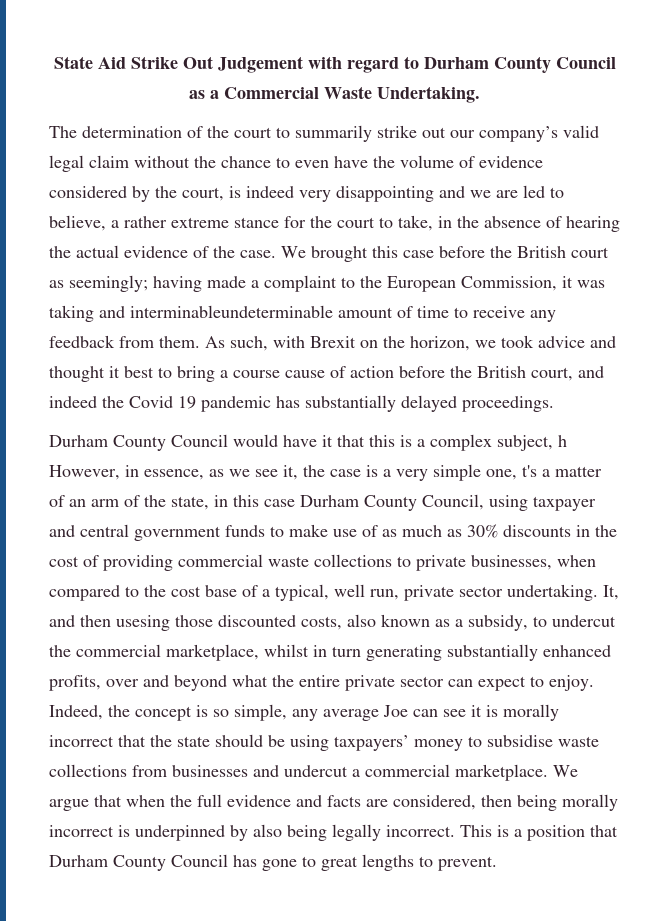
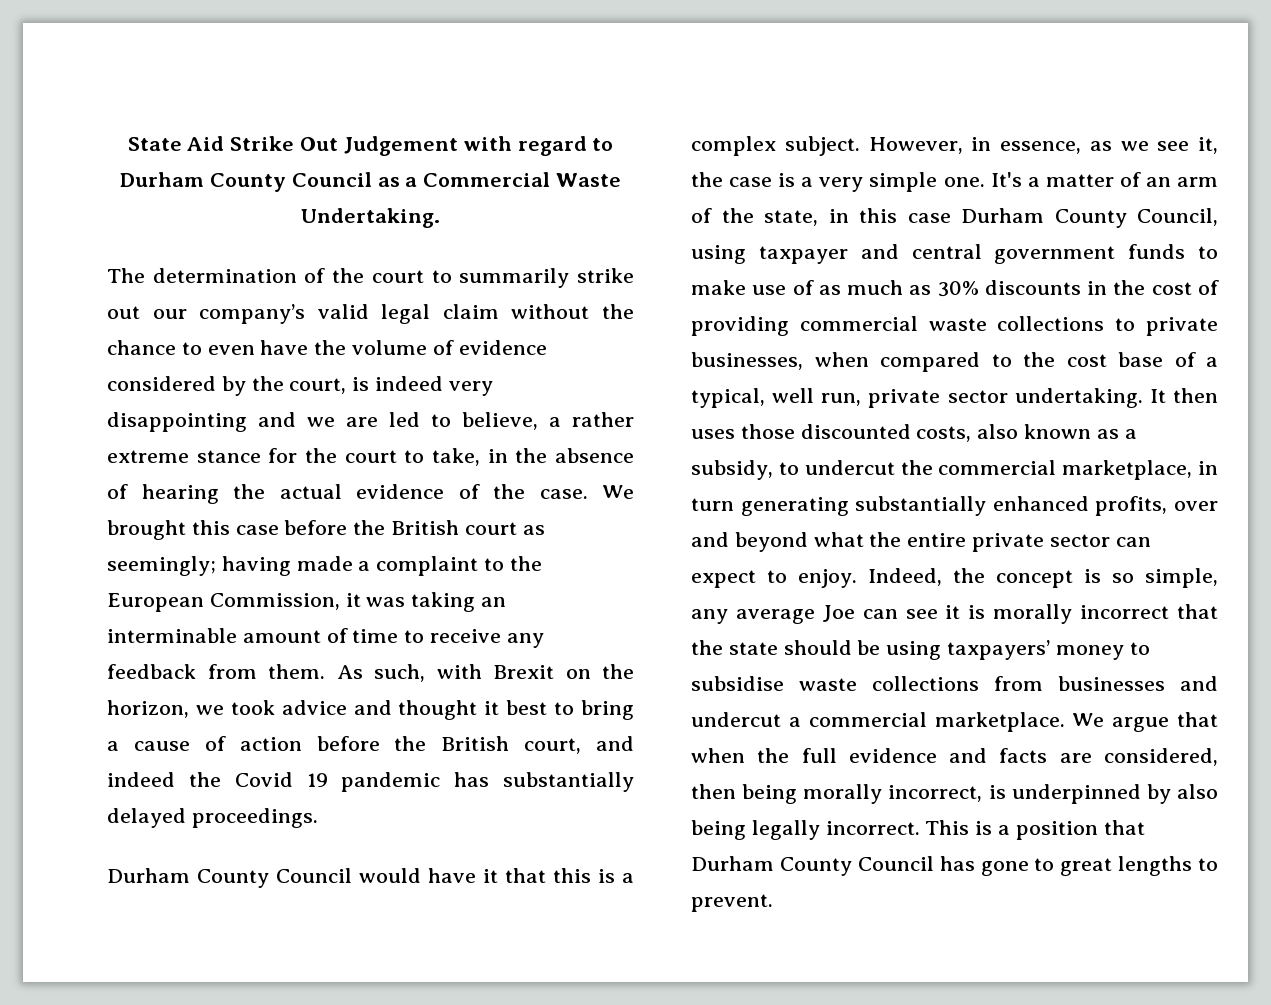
[99,305,333,318] and interminableundeterminable -> [481,597,507,607] [107,628,237,643] an interminable
[233,370,280,378] course -> (119, 746) none
[497,435,567,451] subject, h -> [784,136,860,156] subject.
[486,465,537,480] one, t's -> [943,172,1022,187] one. It's
[603,585,619,600] [49,615,170,631] It, and then usesing -> [1149,388,1218,403] [691,429,735,439] It then uses
[264,644,309,657] whilst -> (1193, 470) none
[49,825,114,837] incorrect -> [888,785,983,802] incorrect,

